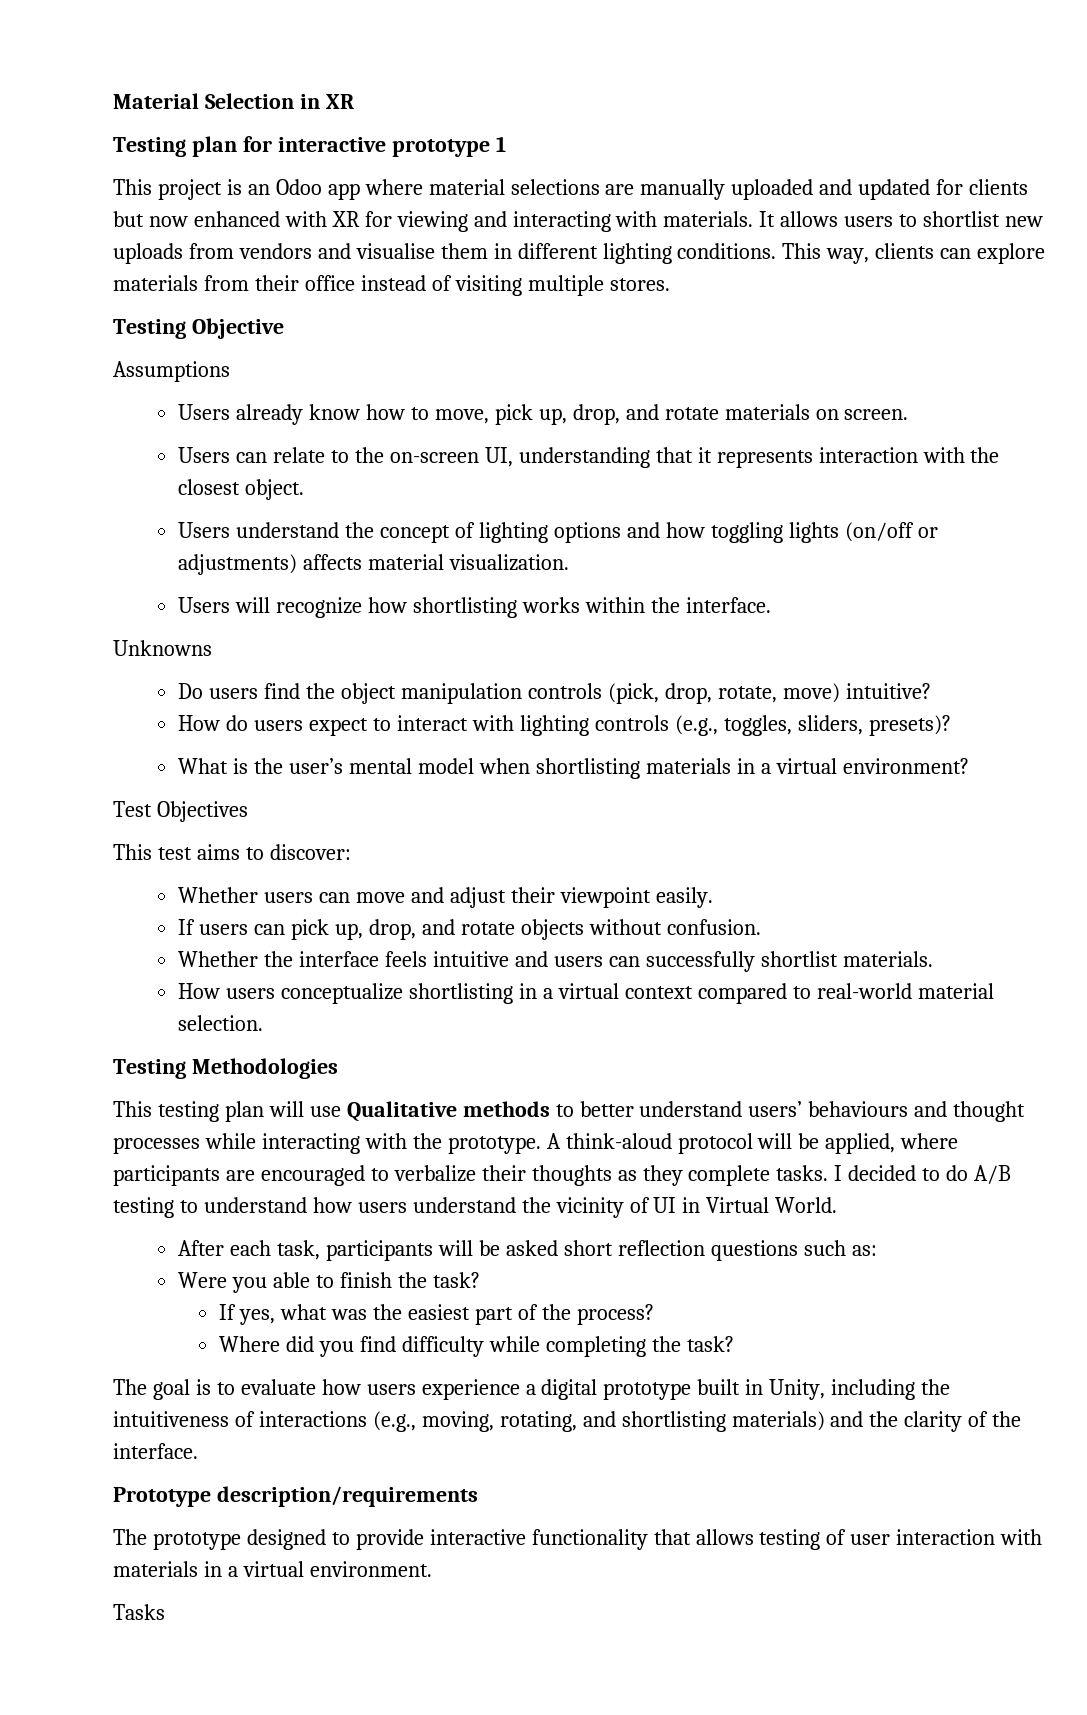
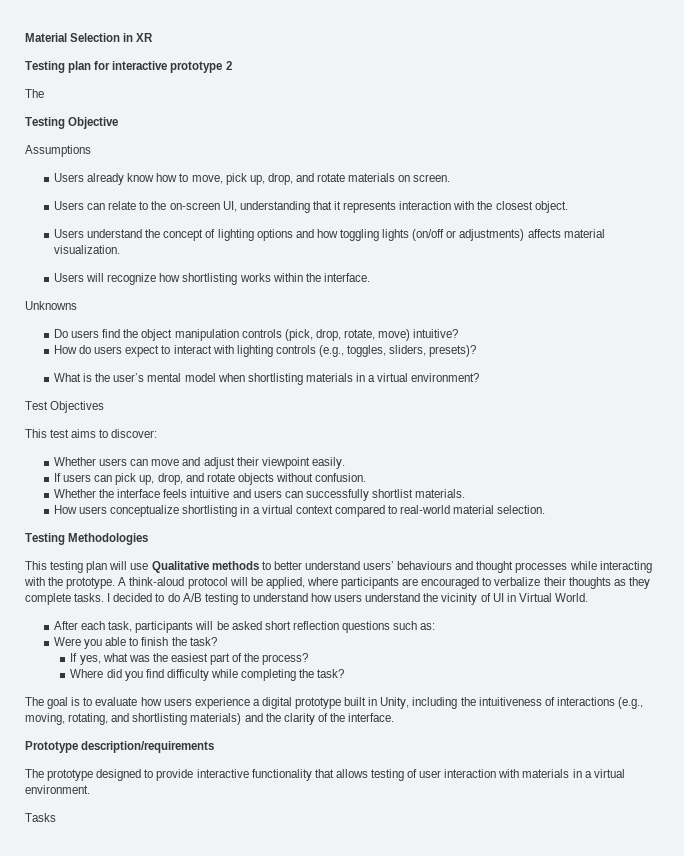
[495,136,506,152] [113,179,1029,200] [113,211,1044,232] [113,243,1046,264] [113,275,670,296] 1 // This project is an Odoo app where material selections are manually uploaded and updated for clients but now enhanced with XR for viewing and interacting with materials. It allows users to shortlist new uploads from vendors and visualise them in different lighting conditions. This way, clients can explore materials from their office instead of visiting multiple stores. -> [225,61,232,70] [25,89,44,98] 2 // The

